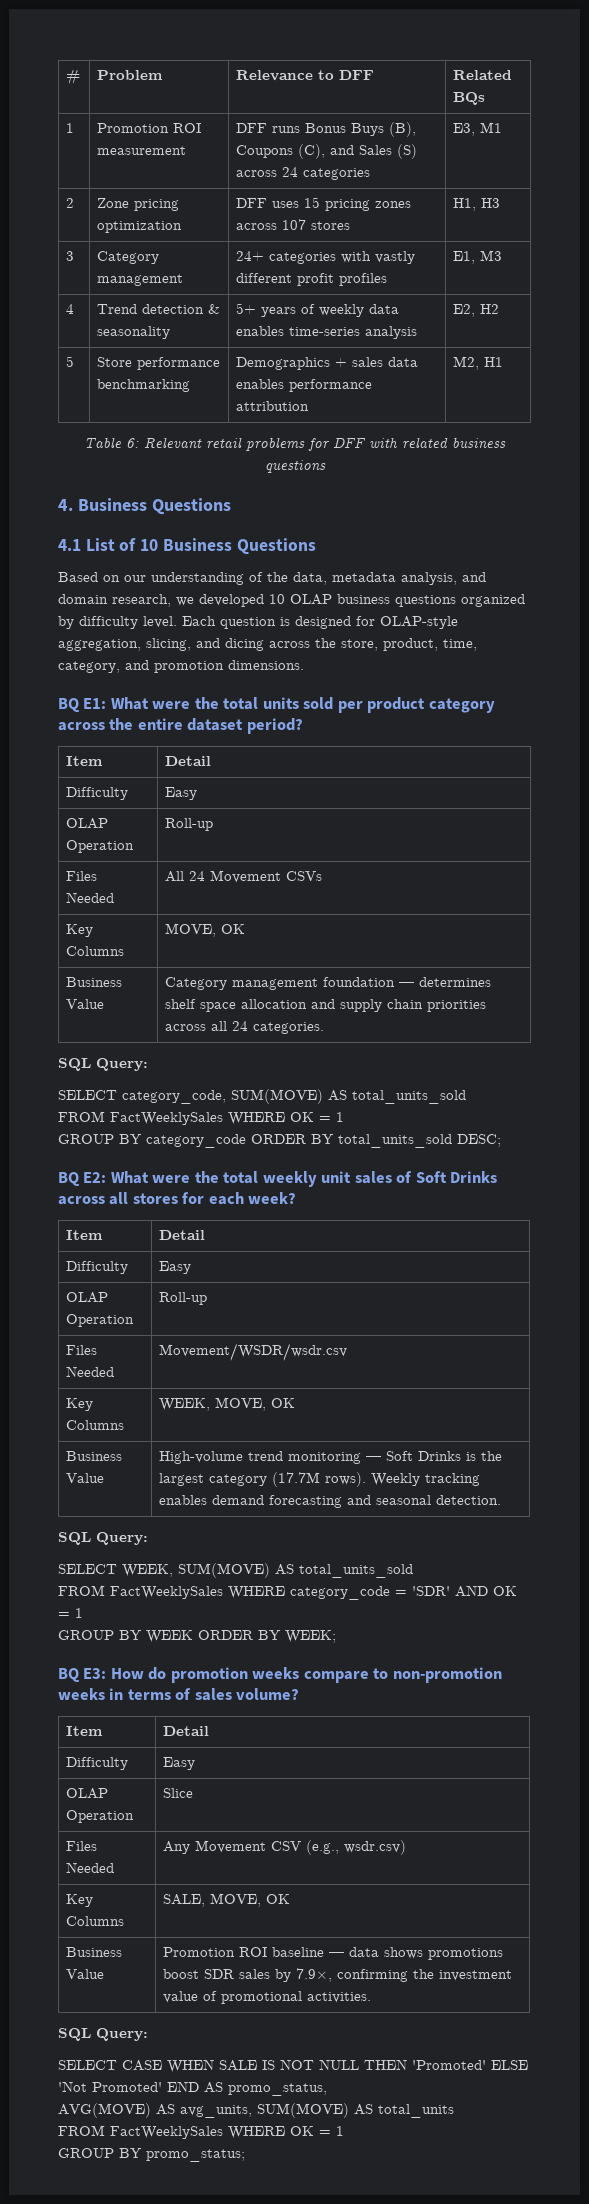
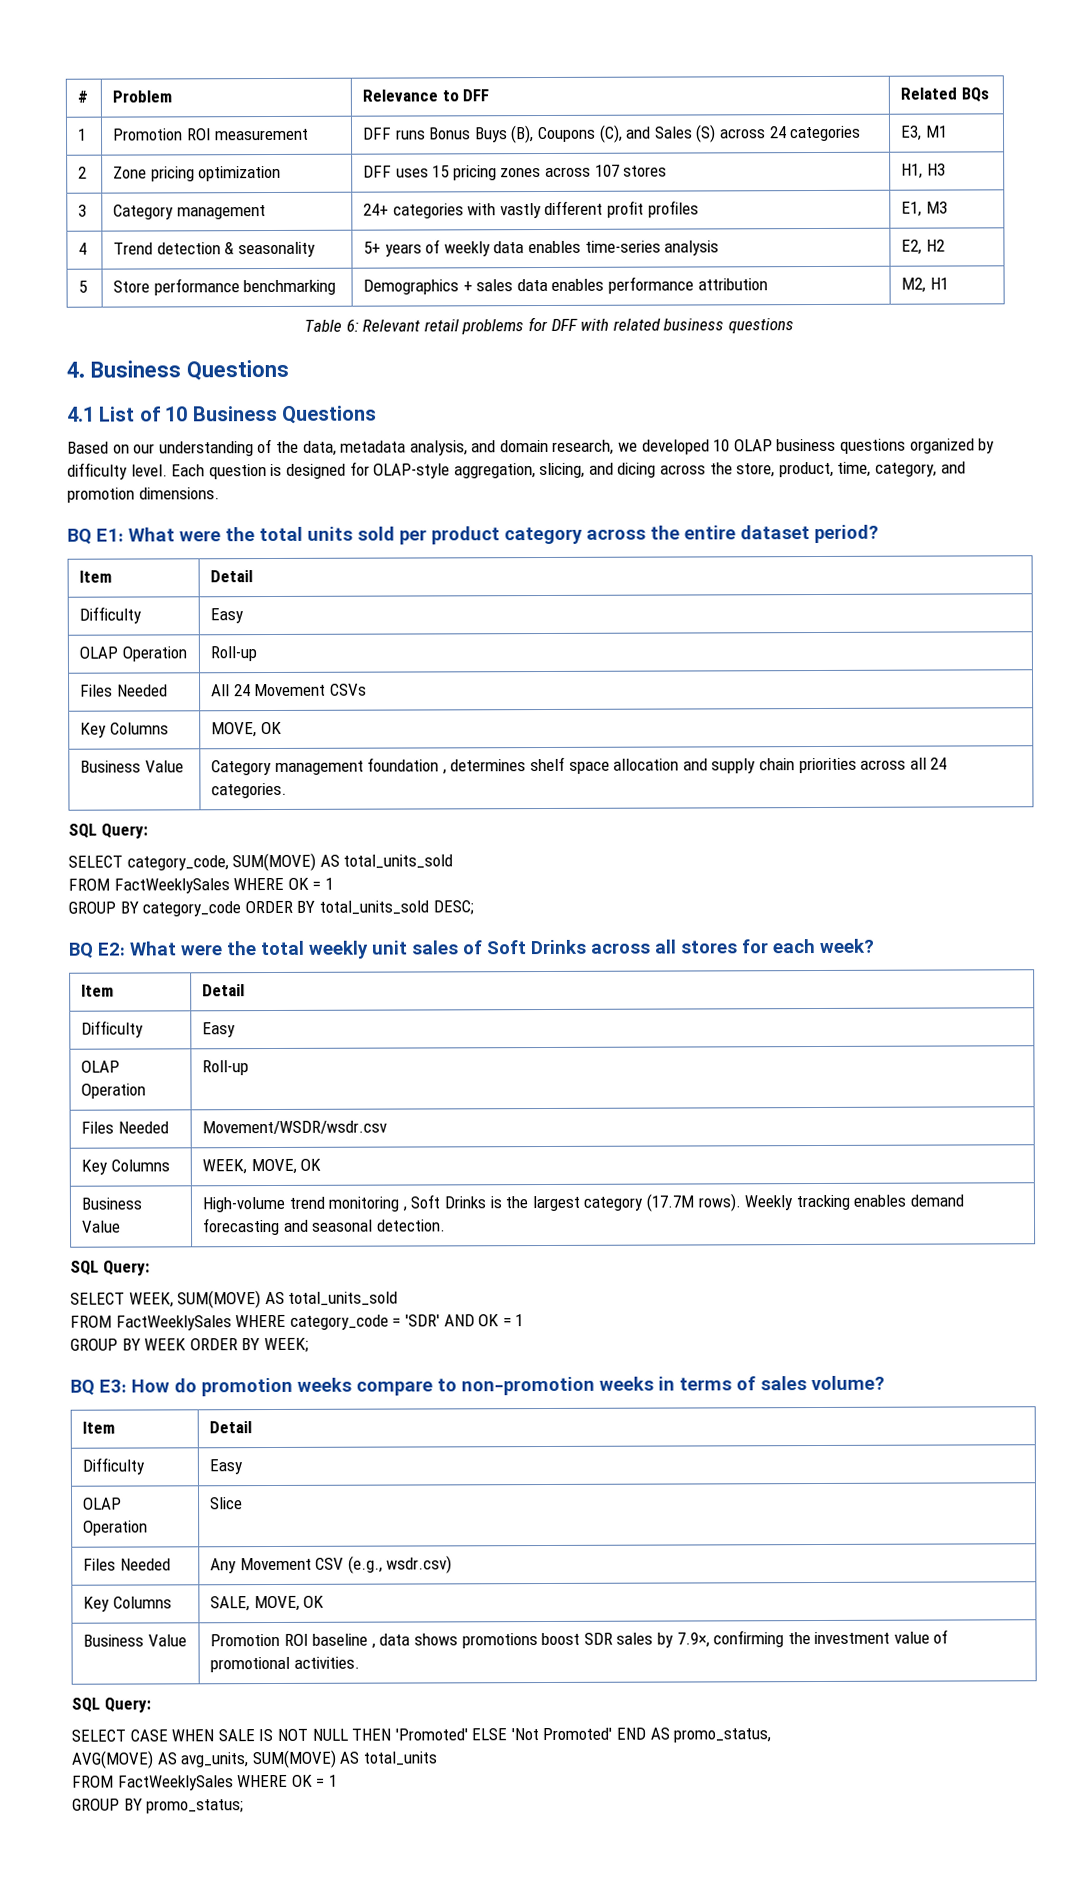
[399,982,415,987] — -> [441,769,447,775] ,
[366,1456,382,1461] — -> [401,1206,407,1212] ,
[329,1952,345,1957] — -> [370,1643,376,1649] ,

